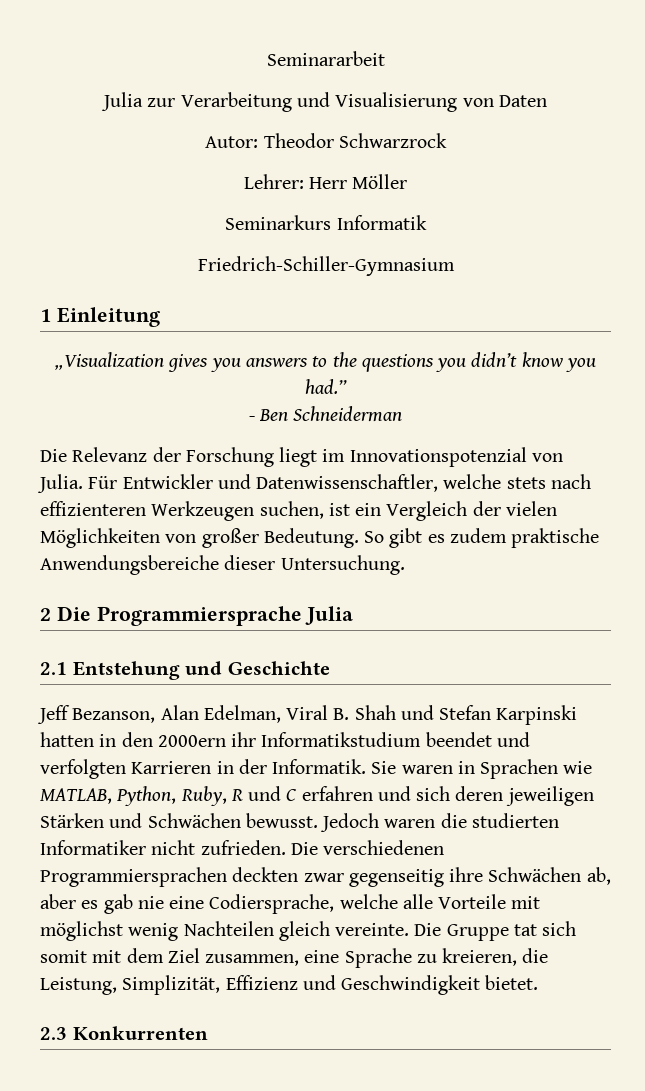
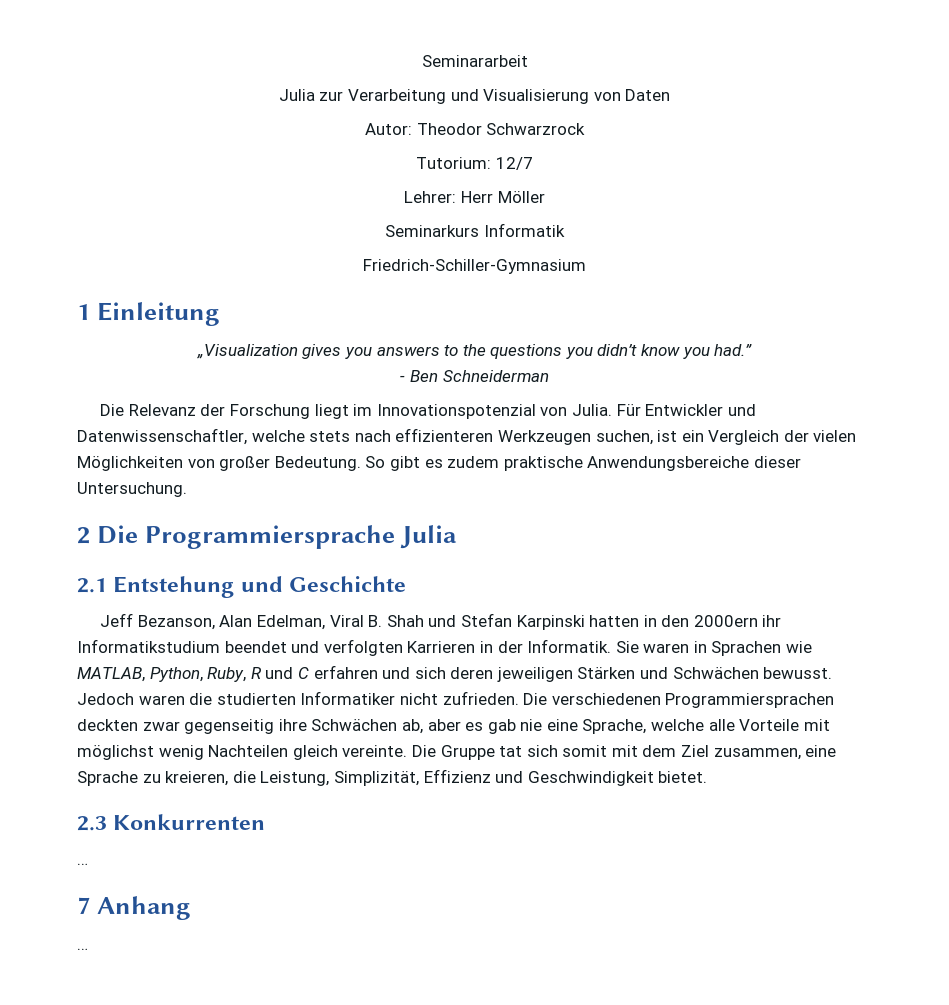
(447, 140) none -> [416,157,533,170] // Tutorium: 12/7
[209,894,335,914] Codiersprache, -> [582,719,647,734] Sprache,
(208, 1033) none -> [77,863,88,865] [77,896,192,920] [77,948,88,950] // … // 7 Anhang // …

